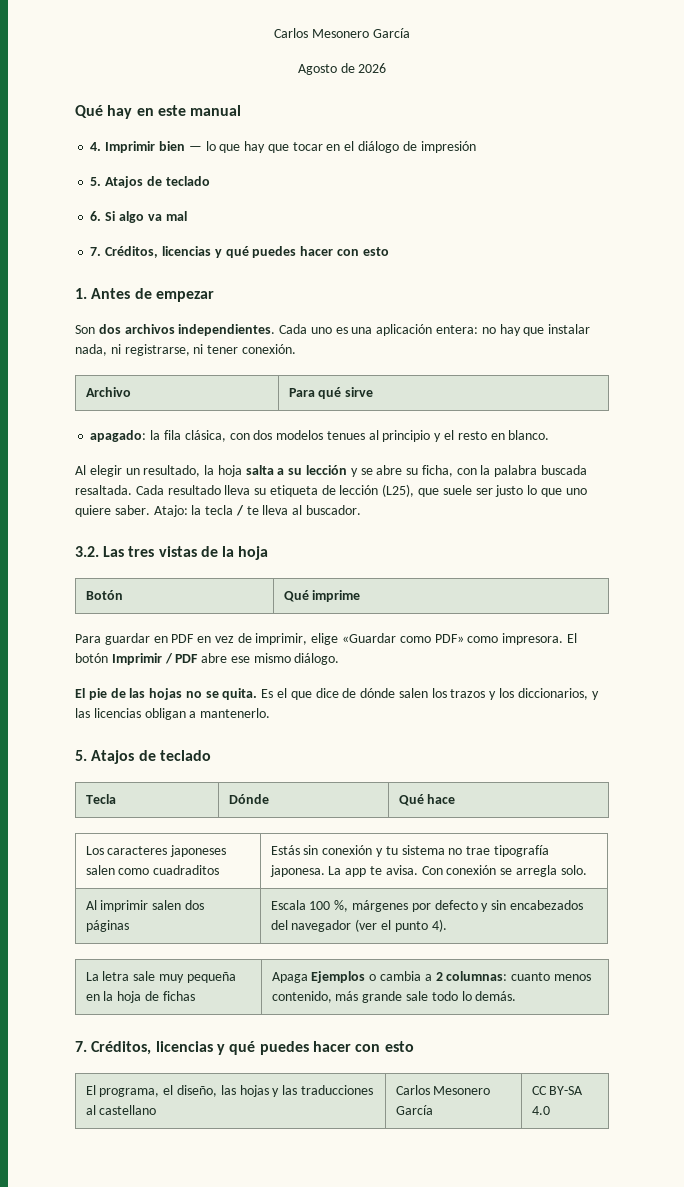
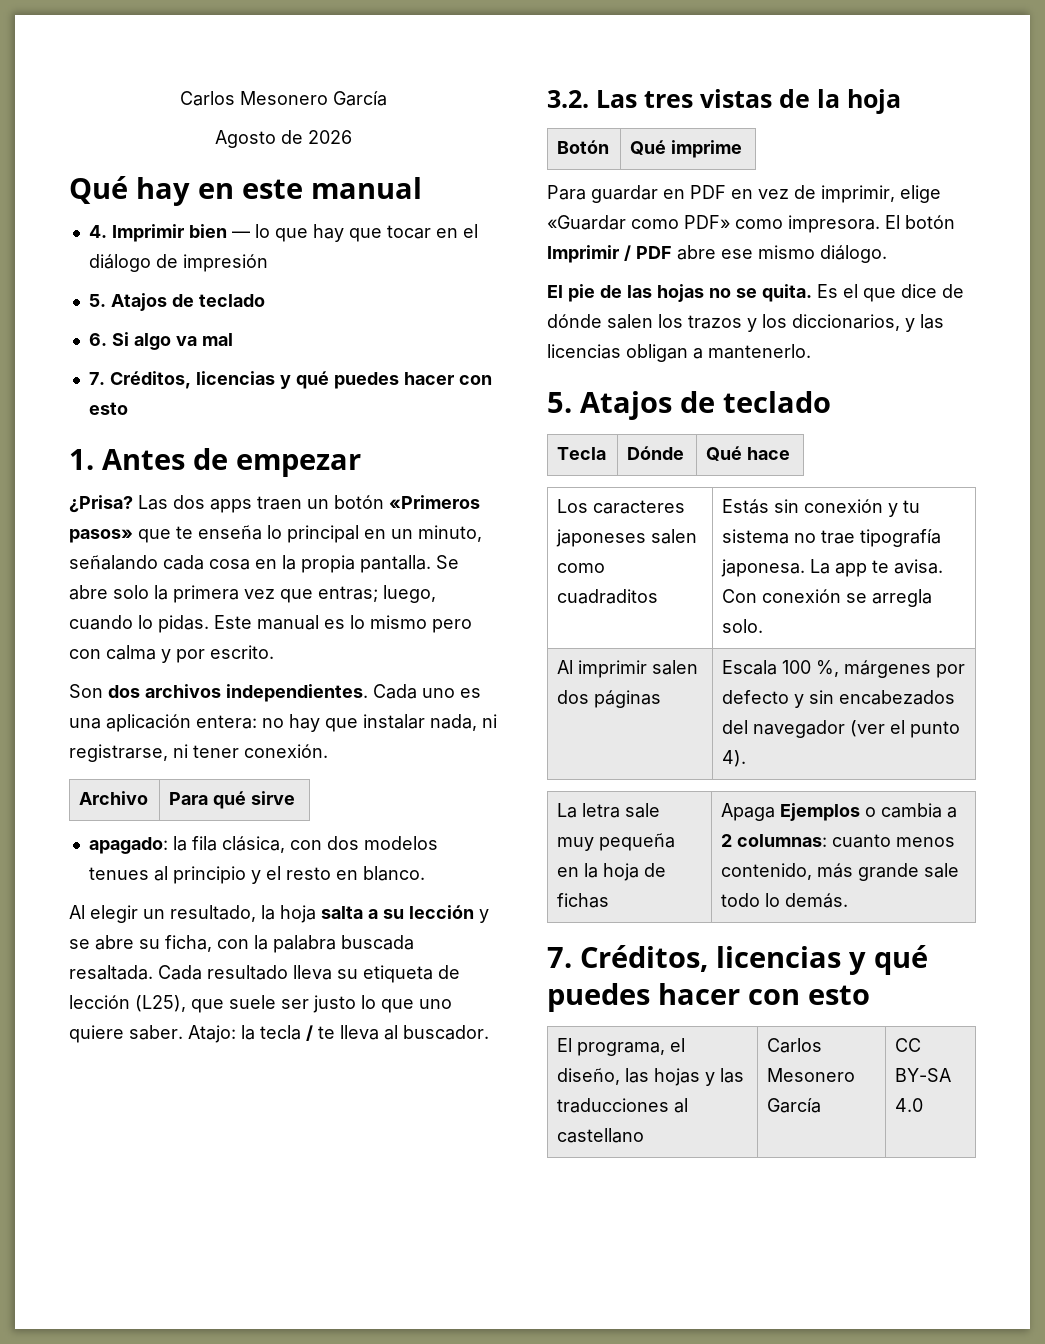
(214, 296) none -> [69,495,480,513] [69,525,482,543] [69,555,459,573] [69,585,436,603] [69,615,472,633] [69,645,274,663] // ¿Prisa? Las dos apps traen un botón «Primeros pasos» que te enseña lo principal en un minuto, señalando cada cosa en la propia pantalla. Se abre solo la primera vez que entras; luego, cuando lo pidas. Este manual es lo mismo pero con calma y por escrito.

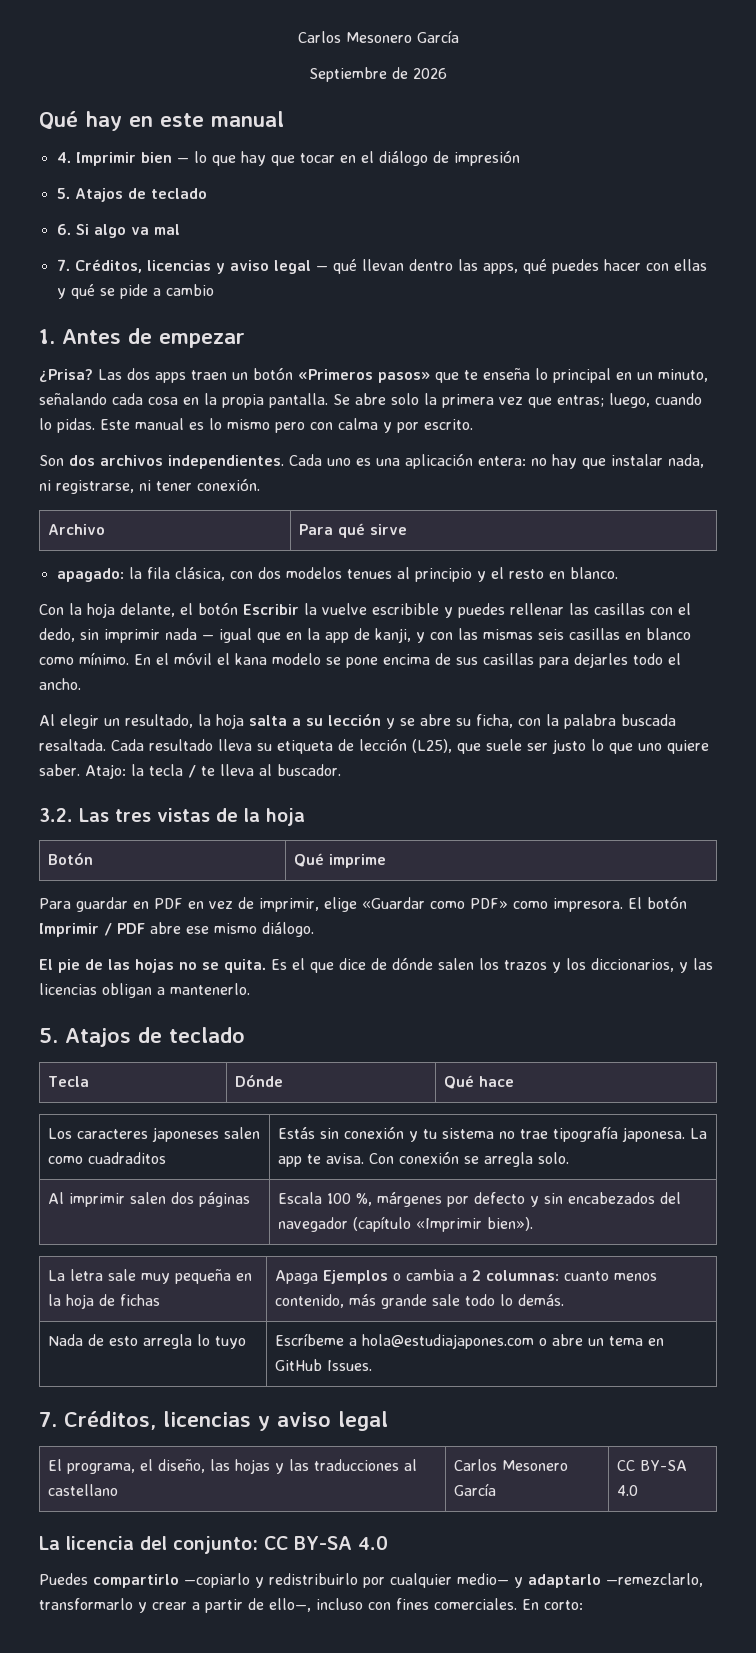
[215,130,276,148] Agosto -> [309,67,387,82] Septiembre
[295,371,492,389] [88,402,128,415] qué puedes hacer con esto -> [229,259,707,274] [56,284,214,299] aviso legal — qué llevan dentro las apps, qué puedes hacer con ellas y qué se pide a cambio
(425, 873) none -> [39,602,691,618] [39,628,691,643] [39,652,681,668] [39,678,81,690] // Con la hoja delante, el botón Escribir la vuelve escribible y puedes rellenar las casillas con el dedo, sin imprimir nada — igual que en la app de kanji, y con las mismas seis casillas en blanco como mínimo. En el móvil el kana modelo se pone encima de sus casillas para dejarles todo el ancho.
[850,720,961,738] [722,750,747,767] (ver el punto 4). -> [352,1216,533,1232] (capítulo «Imprimir bien»).
[547,945,928,975] [547,983,870,1012] // 7. Créditos, licencias y qué puedes hacer con esto -> [47,1334,246,1349] [274,1333,664,1349] [274,1359,372,1371] [39,1411,388,1431] // Nada de esto arregla lo tuyo | Escríbeme a hola@estudiajapones.com o abre un tema en GitHub Issues. // 7. Créditos, licencias y aviso legal
(924, 1105) none -> [39,1536,388,1554] [39,1573,703,1588] [39,1598,583,1613] // La licencia del conjunto: CC BY-SA 4.0 // Puedes compartirlo —copiarlo y redistribuirlo por cualquier medio— y adaptarlo —remezclarlo, transformarlo y crear a partir de ello—, incluso con fines comerciales. En corto:

